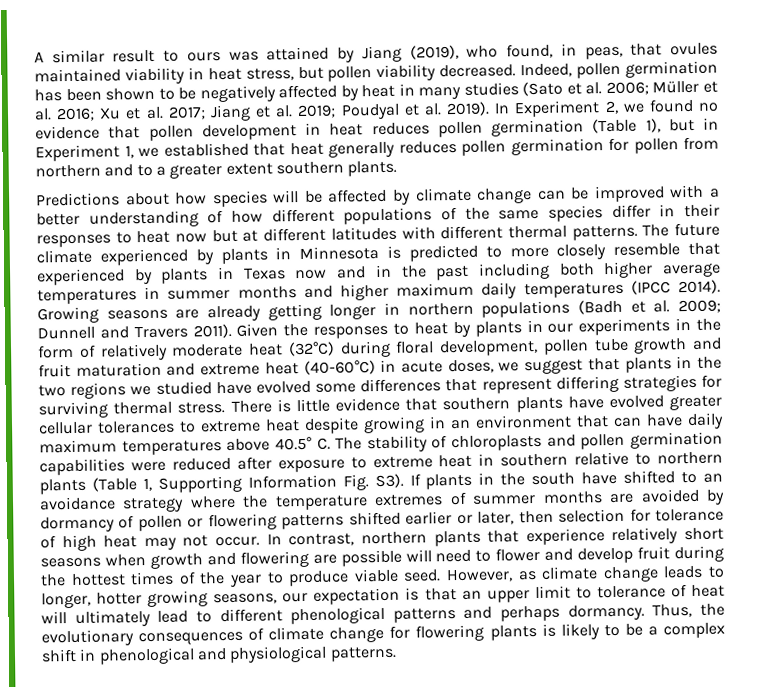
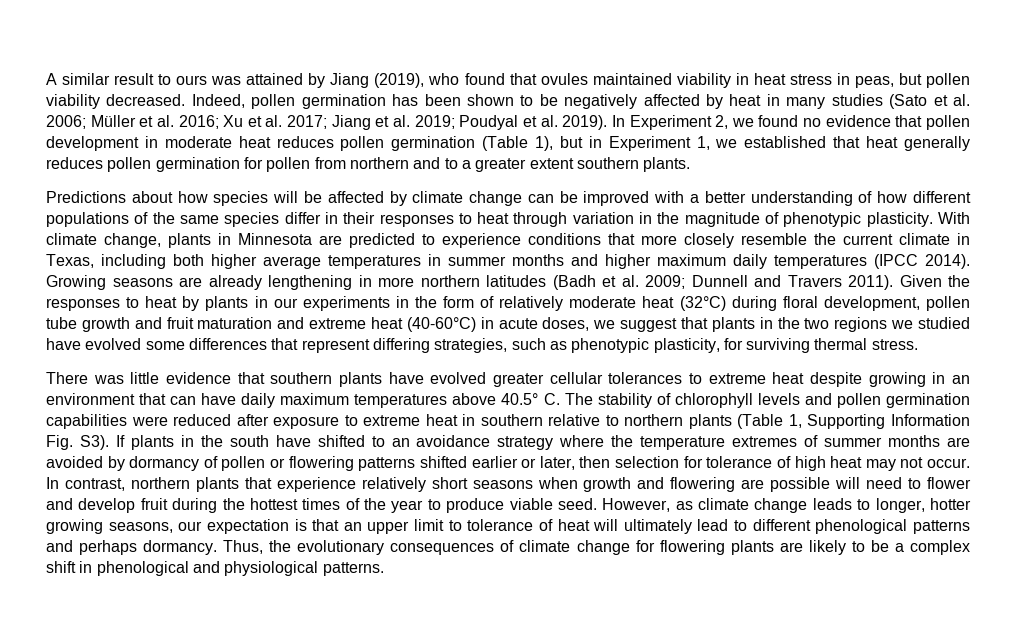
[506,43,623,60] found, in peas, -> [464,73,505,85] found
[245,68,294,81] stress, -> [789,73,894,88] stress in peas,
(321, 128) none -> [164,136,232,148] moderate
[175,222,721,243] [36,248,214,266] now but at different latitudes with different thermal patterns. The future climate experienced by -> [513,212,970,227] [46,233,161,248] through variation in the magnitude of phenotypic plasticity. With climate change,
[387,245,401,259] is -> [319,235,342,245] are
[509,242,720,260] [37,264,470,286] more closely resemble that experienced by plants in Texas now and in the past -> [442,233,970,248] [46,254,94,268] experience conditions that more closely resemble the current climate in Texas,
[267,300,571,321] getting longer in northern populations -> [268,275,546,290] lengthening in more northern latitudes
[622,374,697,392] strategies -> [434,338,720,353] strategies, such as phenotypic plasticity,
[230,399,291,413] There is -> [46,372,124,384] // There was
[451,434,543,452] chloroplasts -> [674,393,800,408] chlorophyll levels
[541,623,556,637] is -> [779,542,803,552] are

